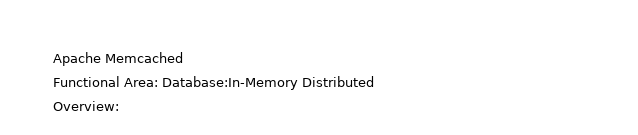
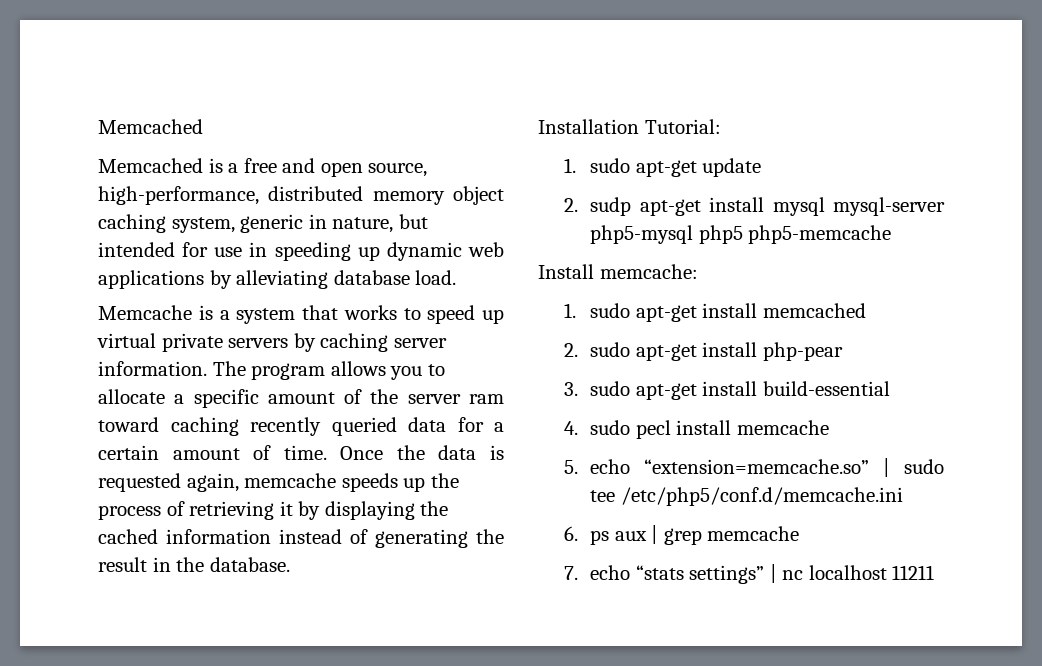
[53,52,101,66] Apache -> (98, 126) none
[53,76,374,90] [53,101,119,111] Functional Area: Database:In-Memory Distributed // Overview: -> [98,158,428,177] [98,186,504,205] [98,214,428,233] [98,242,505,261] [98,270,457,289] [98,305,504,324] [97,333,447,352] [98,361,445,380] [98,389,504,408] [98,417,504,436] [98,445,504,460] [98,473,459,492] [98,501,449,520] [98,529,504,548] [98,557,290,572] [538,119,721,134] [564,158,762,177] [564,197,945,216] [590,225,892,244] [538,264,698,279] [564,303,866,322] [564,342,843,361] [564,381,890,400] [564,420,829,439] [564,458,944,477] [590,487,903,506] [564,525,800,545] [564,564,935,584] Memcached is a free and open source, high-performance, distributed memory object caching system, generic in nature, but intended for use in speeding up dynamic web applications by alleviating database load. // Memcache is a system that works to speed up virtual private servers by caching server information. The program allows you to allocate a specific amount of the server ram toward caching recently queried data for a certain amount of time. Once the data is requested again, memcache speeds up the process of retrieving it by displaying the cached information instead of generating the result in the database. // Installation Tutorial: // 1. sudo apt-get update // 2. sudp apt-get install mysql mysql-server php5-mysql php5 php5-memcache // Install memcache: // 1. sudo apt-get install memcached // 2. sudo apt-get install php-pear // 3. sudo apt-get install build-essential // 4. sudo pecl install memcache // 5. echo “extension=memcache.so” | sudo tee /etc/php5/conf.d/memcache.ini // 6. ps aux | grep memcache // 7. echo “stats settings” | nc localhost 11211

